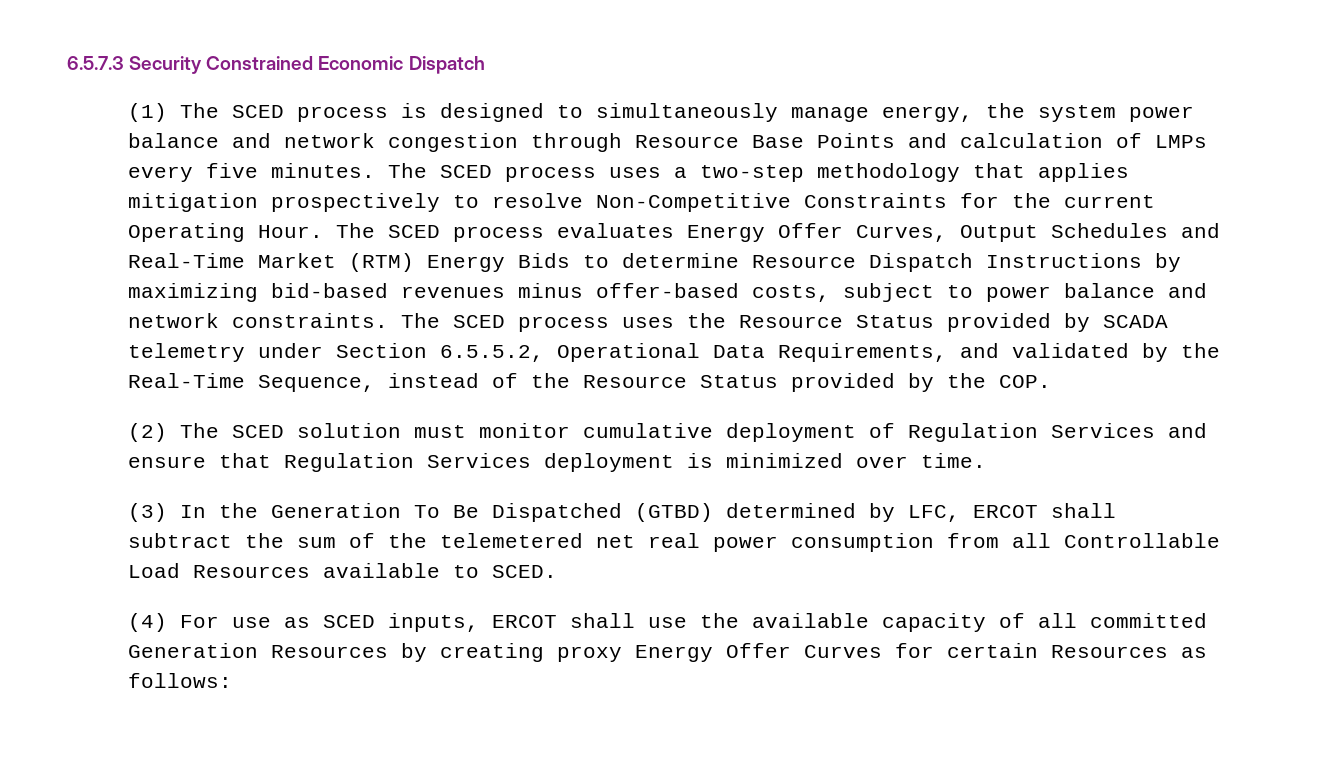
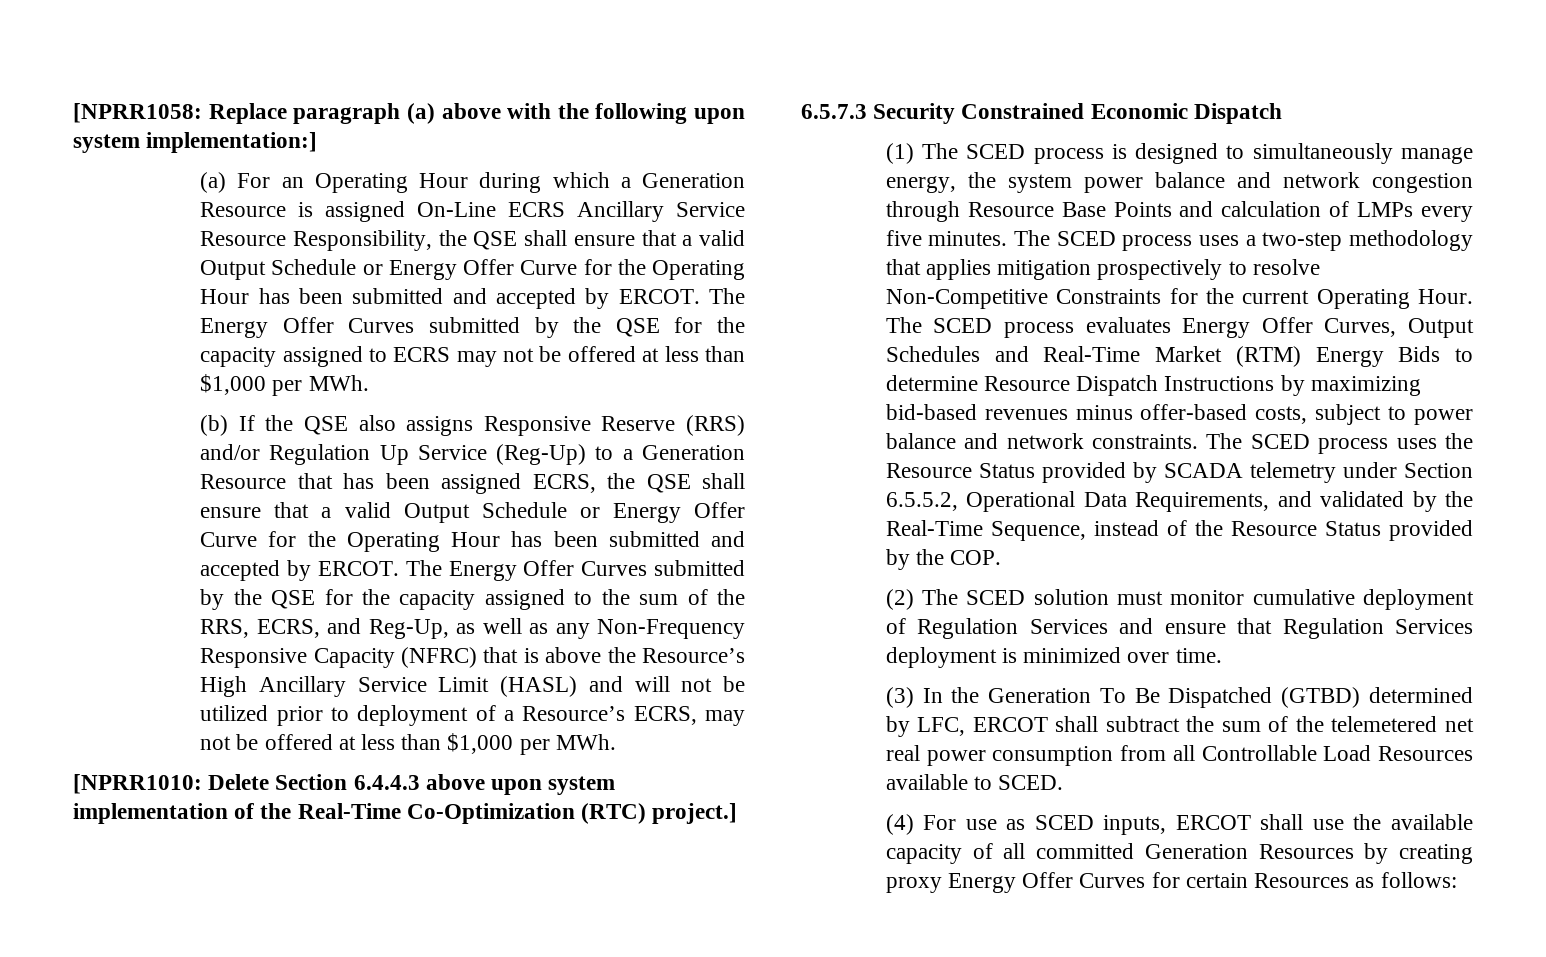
(67, 63) none -> [73,103,745,124] [73,132,318,153] [200,172,745,193] [200,201,745,222] [200,230,745,251] [200,259,745,280] [200,288,745,309] [200,317,745,338] [200,346,745,367] [200,374,369,396] [200,415,745,436] [200,444,746,465] [200,473,745,494] [200,502,745,523] [200,531,745,552] [200,560,745,581] [200,589,745,610] [200,618,745,639] [200,647,746,668] [200,676,745,697] [200,705,745,726] [200,733,616,755] [73,774,616,795] [73,803,738,824] [NPRR1058: Replace paragraph (a) above with the following upon system implementation:] // (a) For an Operating Hour during which a Generation Resource is assigned On-Line ECRS Ancillary Service Resource Responsibility, the QSE shall ensure that a valid Output Schedule or Energy Offer Curve for the Operating Hour has been submitted and accepted by ERCOT. The Energy Offer Curves submitted by the QSE for the capacity assigned to ECRS may not be offered at less than $1,000 per MWh. // (b) If the QSE also assigns Responsive Reserve (RRS) and/or Regulation Up Service (Reg-Up) to a Generation Resource that has been assigned ECRS, the QSE shall ensure that a valid Output Schedule or Energy Offer Curve for the Operating Hour has been submitted and accepted by ERCOT. The Energy Offer Curves submitted by the QSE for the capacity assigned to the sum of the RRS, ECRS, and Reg-Up, as well as any Non-Frequency Responsive Capacity (NFRC) that is above the Resource’s High Ancillary Service Limit (HASL) and will not be utilized prior to deployment of a Resource’s ECRS, may not be offered at less than $1,000 per MWh. // [NPRR1010: Delete Section 6.4.4.3 above upon system implementation of the Real-Time Co-Optimization (RTC) project.] //

